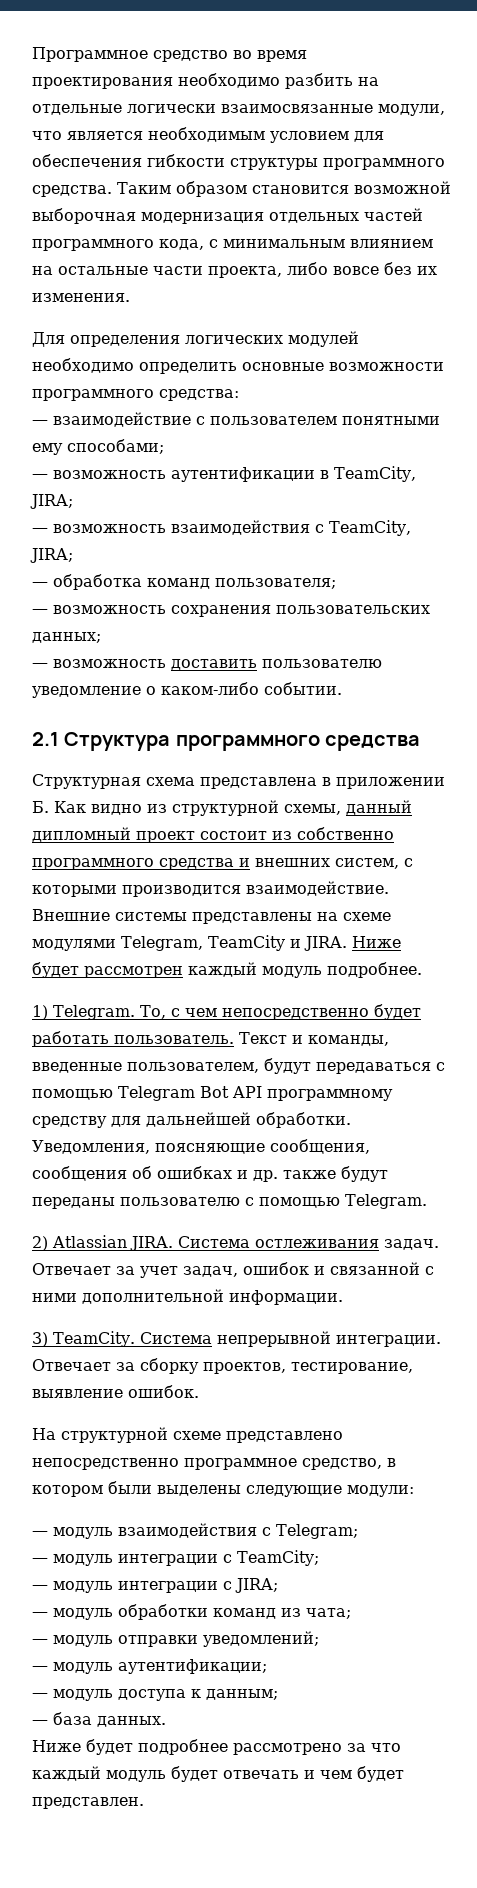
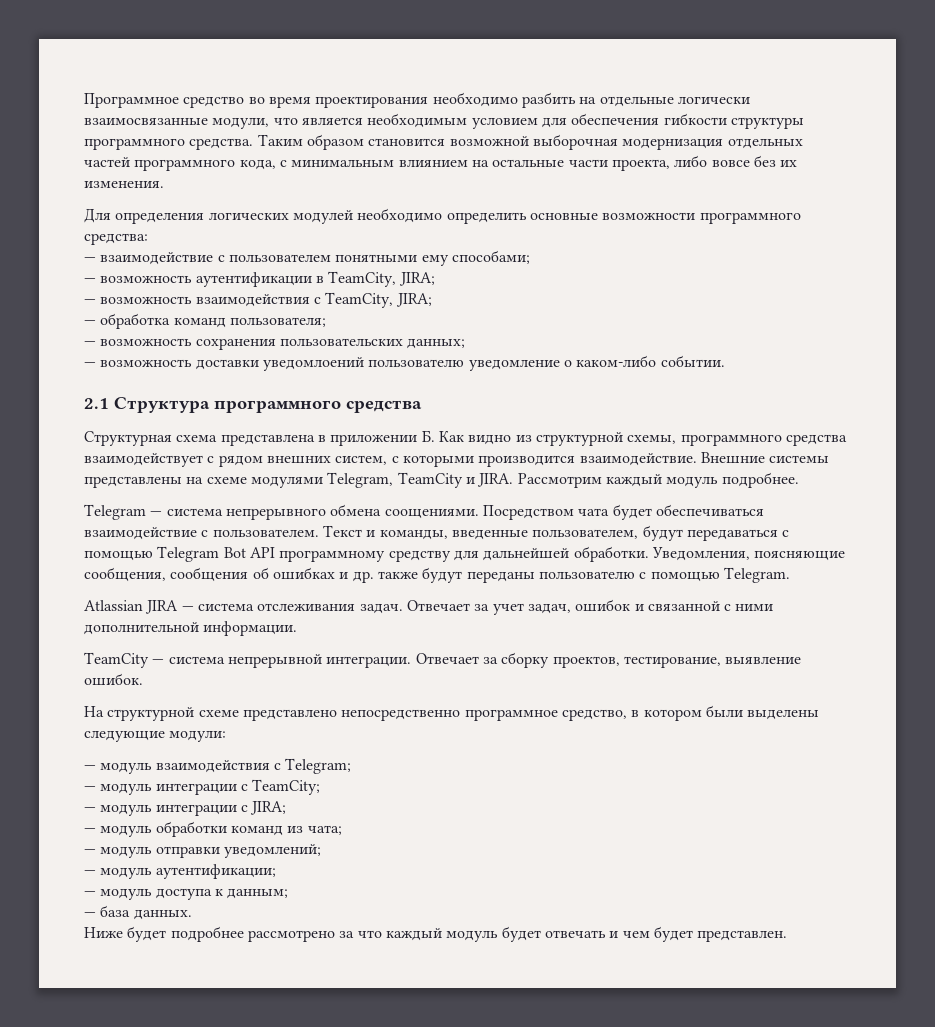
[171,659,257,670] доставить -> [195,357,364,371] доставки уведомлоений
[346,800,412,815] [32,827,394,843] [32,858,250,870] данный дипломный проект состоит из собственно программного средства и -> [680,434,847,446] [84,453,263,467] программного средства взаимодействует с рядом
[351,936,401,948] [32,962,183,978] Ниже будет рассмотрен -> [517,473,602,488] Рассмотрим
[32,1004,421,1020] [32,1031,234,1047] 1) Telegram. То, с чем непосредственно будет работать пользователь. -> [84,504,764,520] [84,527,319,540] Telegram — система непрерывного обмена соощениями. Посредством чата будет обеспечиваться взаимодействие с пользователем.
[32,1235,379,1251] 2) Atlassian JIRA. Система остлеживания -> [84,600,356,614] Atlassian JIRA — система отслеживания
[32,1331,212,1347] 3) TeamCity. Система -> [84,652,225,668] TeamCity — система

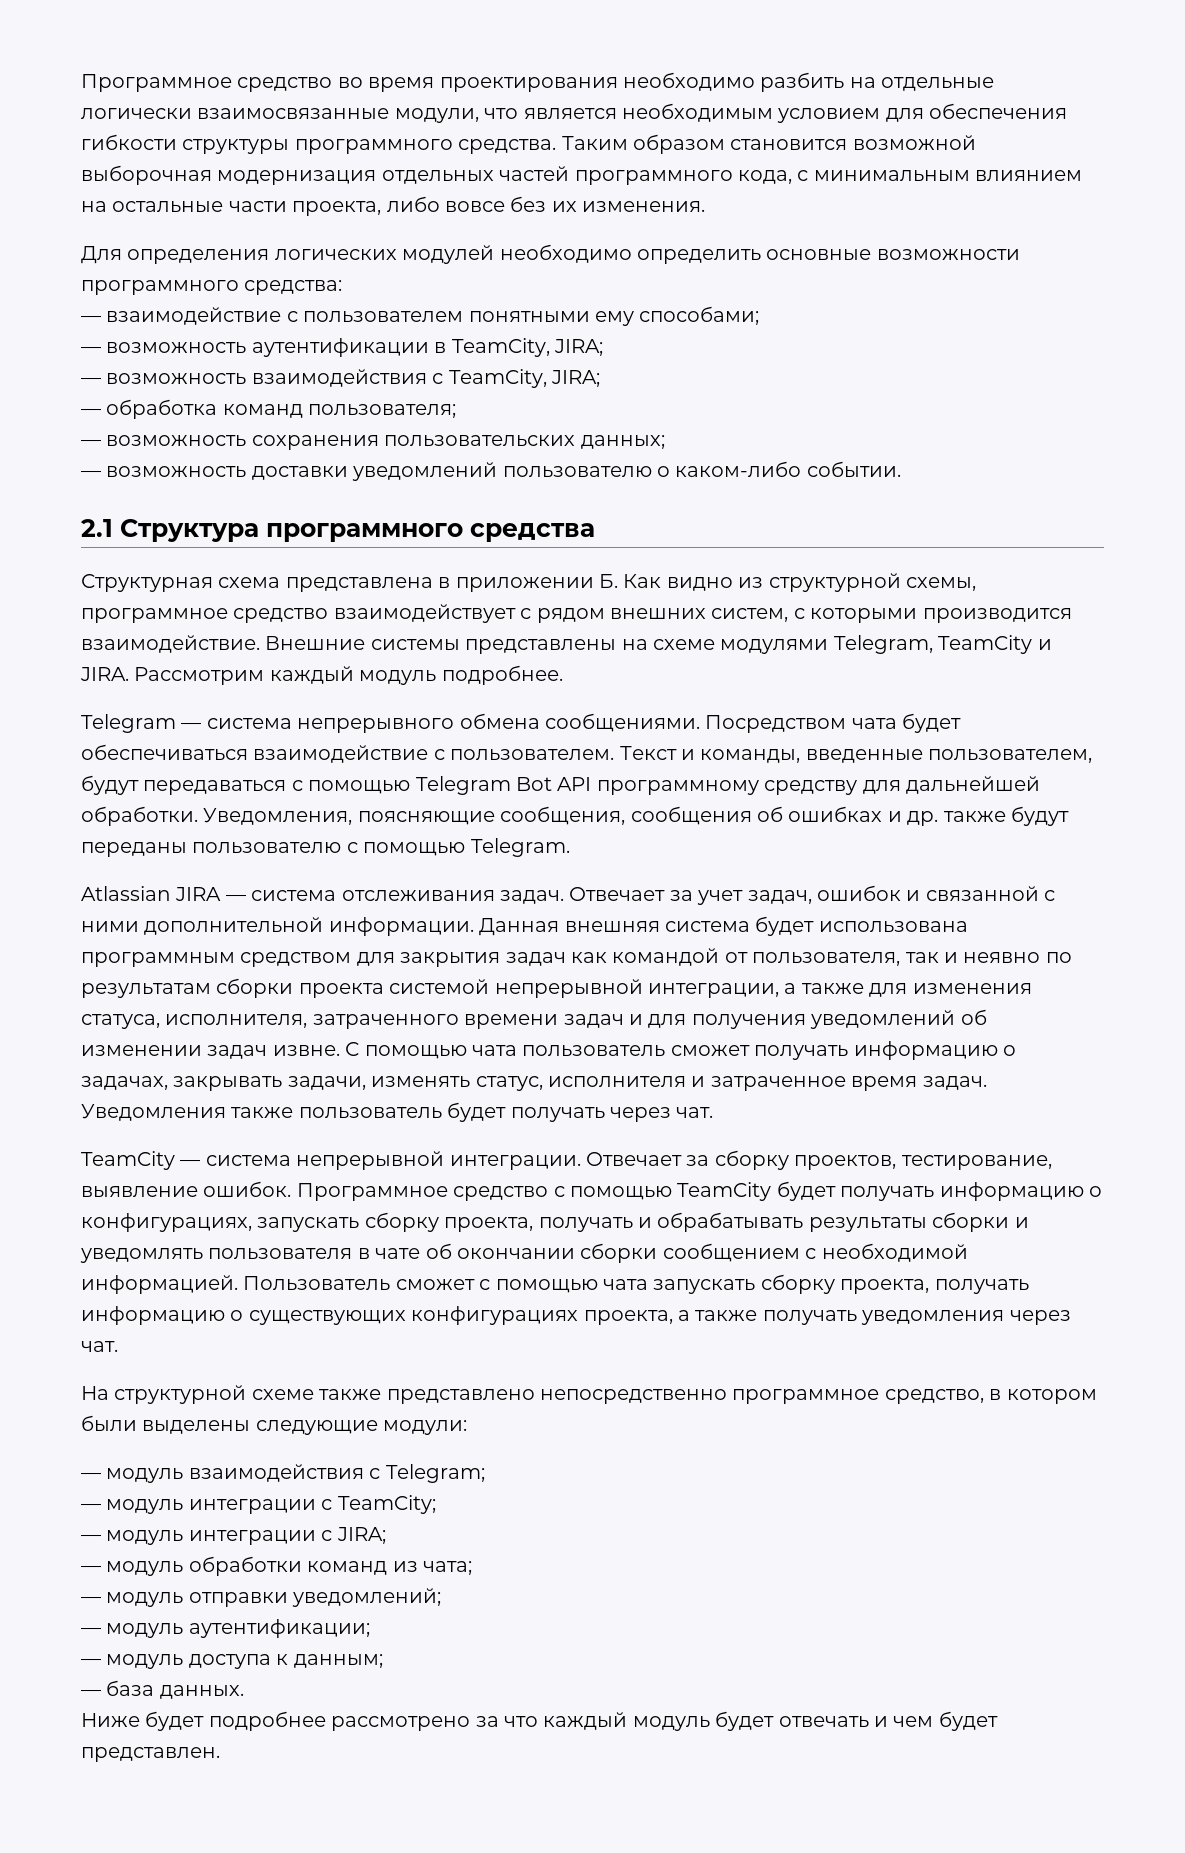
[262,357,560,371] уведомлоений пользователю уведомление -> [352,462,652,481] уведомлений пользователю
[680,434,847,446] программного средства -> [81,608,329,623] программное средство
[384,509,479,519] соощениями. -> [545,713,700,732] сообщениями.
(298, 628) none -> [479,916,968,936] [81,948,1072,967] [81,978,1032,998] [81,1009,987,1029] [81,1041,1016,1060] [81,1076,987,1091] [81,1102,714,1122] Данная внешняя система будет использована программным средством для закрытия задач как командой от пользователя, так и неявно по результатам сборки проекта системой непрерывной интеграции, а также для изменения статуса, исполнителя, затраченного времени задач и для получения уведомлений об изменении задач извне. С помощью чата пользователь сможет получать информацию о задачах, закрывать задачи, изменять статус, исполнителя и затраченное время задач. Уведомления также пользователь будет получать через чат.
(143, 679) none -> [296,1181,1102,1201] [81,1212,1029,1232] [80,1243,968,1263] [81,1274,1029,1294] [81,1306,1071,1325] [81,1341,118,1352] Программное средство с помощью TeamCity будет получать информацию о конфигурациях, запускать сборку проекта, получать и обрабатывать результаты сборки и уведомлять пользователя в чате об окончании сборки сообщением с необходимой информацией. Пользователь сможет с помощью чата запускать сборку проекта, получать информацию о существующих конфигурациях проекта, а также получать уведомления через чат.
(239, 713) none -> [319,1389,382,1400] также

